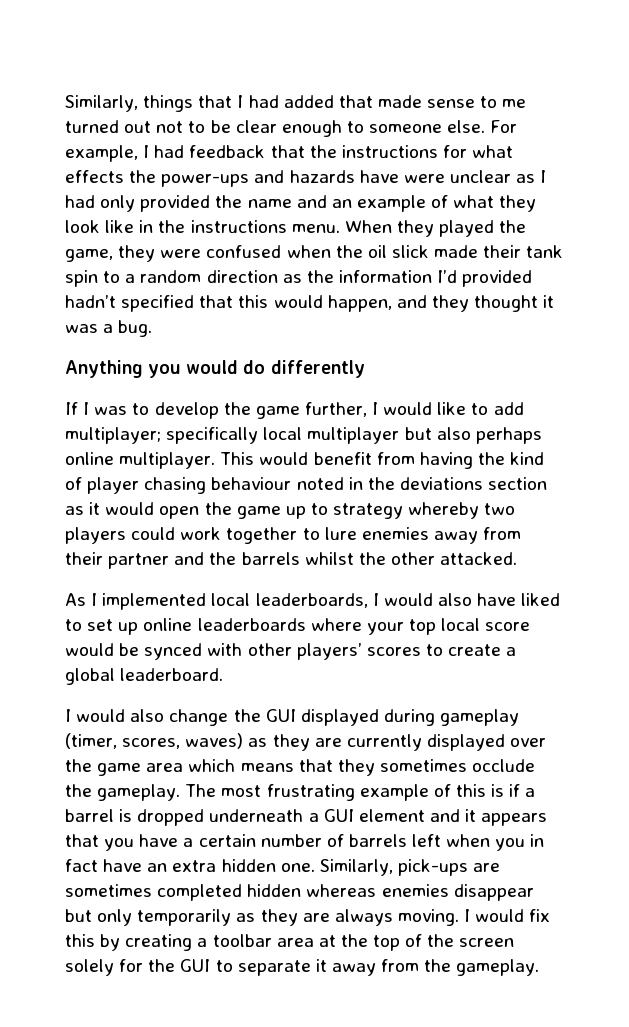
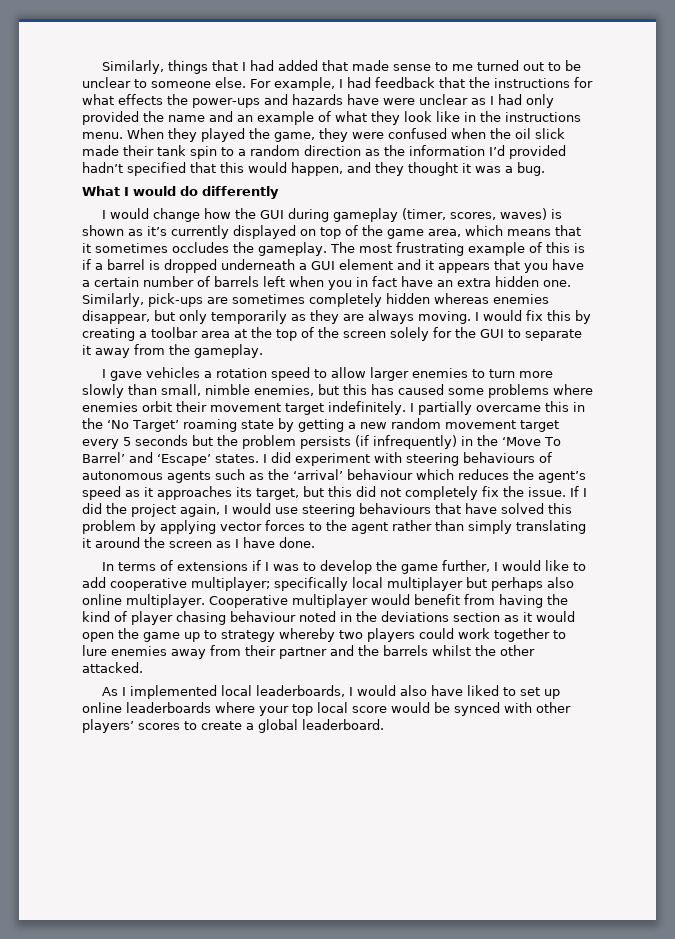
[156,121,184,133] not -> (545, 66) none
[235,120,342,137] clear enough -> [82,77,131,88] unclear
[65,360,182,378] Anything you -> [82,186,129,196] What I
[65,402,78,415] If -> [102,208,563,222] [82,225,581,239] [82,242,585,256] [82,259,584,273] [82,276,571,290] [82,293,549,307] [82,310,591,324] [82,327,582,341] [82,344,263,358] [102,367,554,381] [82,384,593,398] [82,401,585,415] [82,418,559,432] [82,435,561,449] [82,452,552,466] [82,469,586,483] [82,486,587,500] [82,503,572,517] [82,520,586,534] [82,537,315,548] [102,560,262,571] I would change how the GUI during gameplay (timer, scores, waves) is shown as it’s currently displayed on top of the game area, which means that it sometimes occludes the gameplay. The most frustrating example of this is if a barrel is dropped underneath a GUI element and it appears that you have a certain number of barrels left when you in fact have an extra hidden one. Similarly, pick-ups are sometimes completely hidden whereas enemies disappear, but only temporarily as they are always moving. I would fix this by creating a toolbar area at the top of the screen solely for the GUI to separate it away from the gameplay. // I gave vehicles a rotation speed to allow larger enemies to turn more slowly than small, nimble enemies, but this has caused some problems where enemies orbit their movement target indefinitely. I partially overcame this in the ‘No Target’ roaming state by getting a new random movement target every 5 seconds but the problem persists (if infrequently) in the ‘Move To Barrel’ and ‘Escape’ states. I did experiment with steering behaviours of autonomous agents such as the ‘arrival’ behaviour which reduces the agent’s speed as it approaches its target, but this did not completely fix the issue. If I did the project again, I would use steering behaviours that have solved this problem by applying vector forces to the agent rather than simply translating it around the screen as I have done. // In terms of extensions if
(524, 408) none -> [110,578,187,591] cooperative
[436,427,542,444] [65,452,255,469] also perhaps online multiplayer. This -> [491,577,574,591] [82,594,368,608] perhaps also online multiplayer. Cooperative multiplayer
[65,709,520,726] [65,733,547,751] [65,759,536,776] [65,784,536,801] [65,809,548,826] [65,834,545,851] [65,859,501,876] [65,884,534,901] [65,909,551,926] [65,934,515,951] [65,959,540,976] // I would also change the GUI displayed during gameplay (timer, scores, waves) as they are currently displayed over the game area which means that they sometimes occlude the gameplay. The most frustrating example of this is if a barrel is dropped underneath a GUI element and it appears that you have a certain number of barrels left when you in fact have an extra hidden one. Similarly, pick-ups are sometimes completed hidden whereas enemies disappear but only temporarily as they are always moving. I would fix this by creating a toolbar area at the top of the screen solely for the GUI to separate it away from the gameplay. -> (384, 724) none

